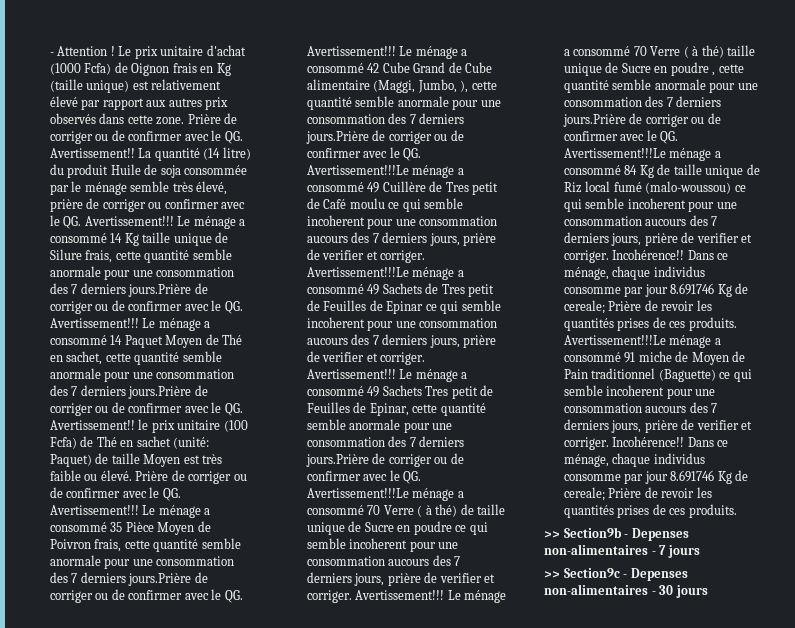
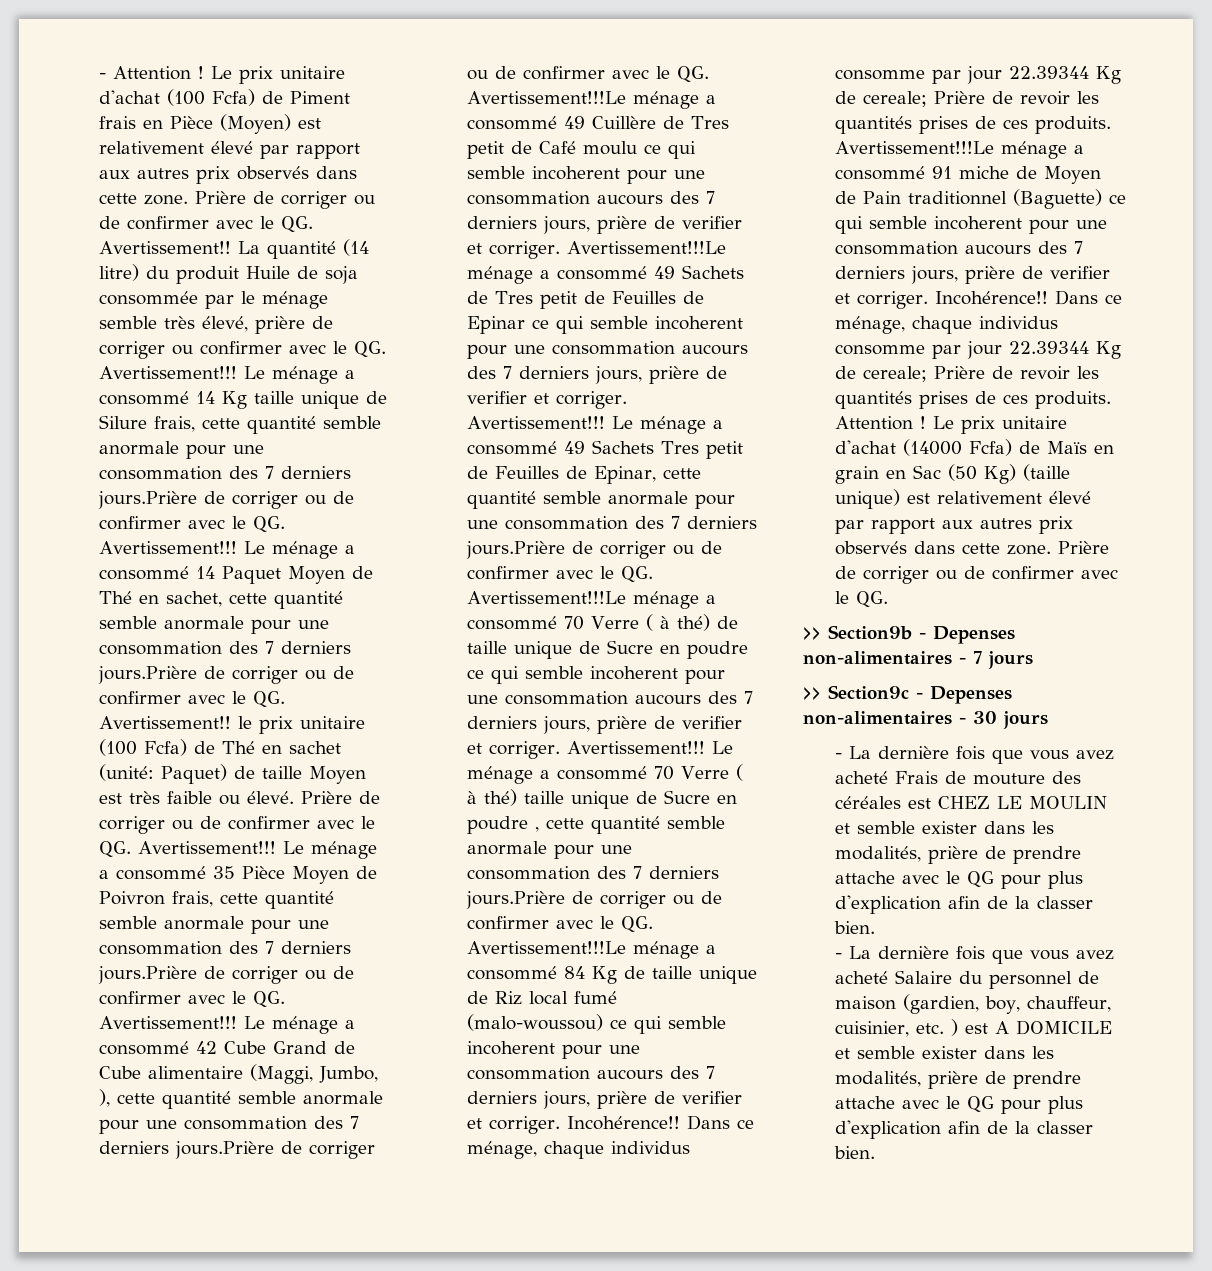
[49,62,170,76] (1000 Fcfa) de Oignon -> [166,89,350,106] (100 Fcfa) de Piment
[216,63,231,76] [49,79,130,93] Kg (taille unique) -> [169,114,291,134] Pièce (Moyen)
[670,283,715,295] 8.691746 -> [1008,66,1089,79] 22.39344
[670,470,715,482] 8.691746 -> [1008,341,1089,354] 22.39344
(737, 511) none -> [834,416,1067,434] [834,439,1114,456] [834,464,1070,484] [834,489,1091,509] [834,516,1073,534] [834,541,1109,555] [834,566,1118,584] [834,591,888,608] Attention ! Le prix unitaire d'achat (14000 Fcfa) de Maïs en grain en Sac (50 Kg) (taille unique) est relativement élevé par rapport aux autres prix observés dans cette zone. Prière de corriger ou de confirmer avec le QG.
(708, 591) none -> [834,746,1114,764] [834,771,1081,785] [834,796,1107,809] [834,821,1054,834] [834,846,1081,864] [834,871,1083,889] [834,895,1093,914] [833,921,875,934] [834,946,1114,964] [834,970,1099,989] [834,994,1111,1014] [834,1019,1112,1037] [834,1046,1054,1059] [834,1071,1081,1089] [834,1096,1083,1114] [834,1120,1093,1139] [833,1146,875,1159] // - La dernière fois que vous avez acheté Frais de mouture des céréales est CHEZ LE MOULIN et semble exister dans les modalités, prière de prendre attache avec le QG pour plus d'explication afin de la classer bien. // - La dernière fois que vous avez acheté Salaire du personnel de maison (gardien, boy, chauffeur, cuisinier, etc. ) est A DOMICILE et semble exister dans les modalités, prière de prendre attache avec le QG pour plus d'explication afin de la classer bien.

